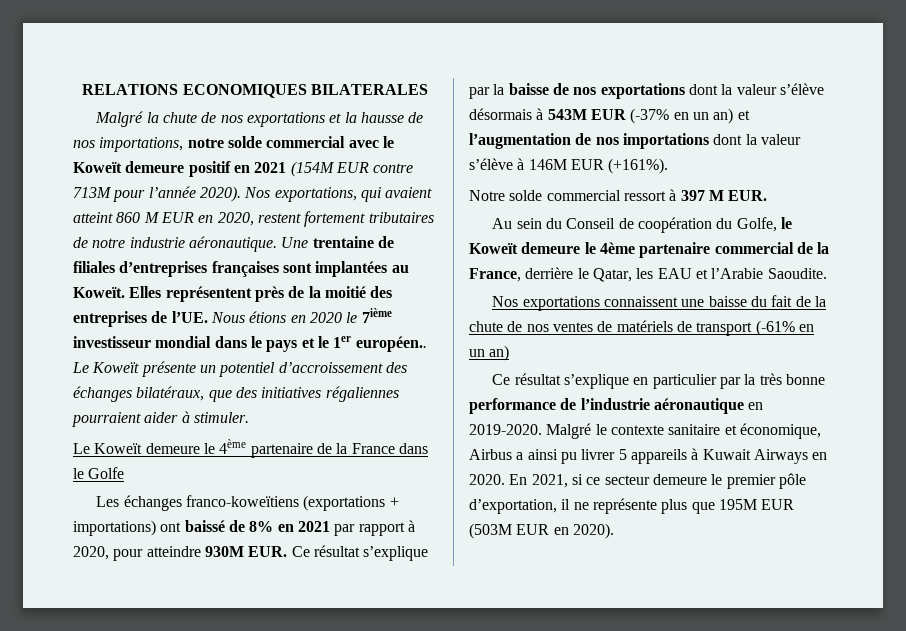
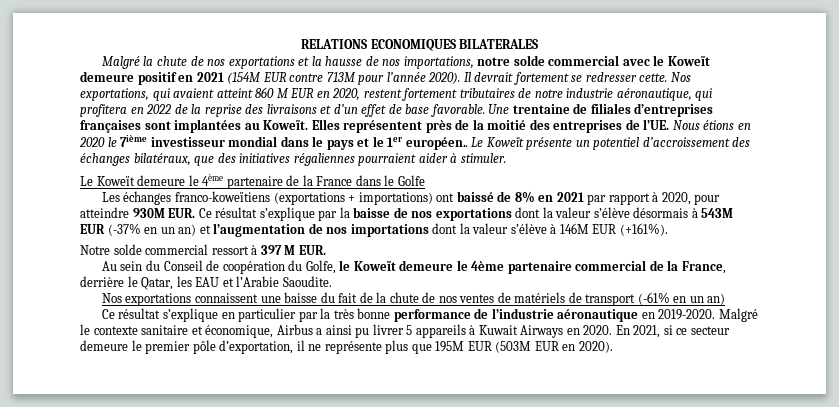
(241, 194) none -> [463,72,668,85] Il devrait fortement se redresser cette.
[188,236,277,252] aéronautique. -> [616,88,713,101] [80,104,485,117] aéronautique, qui profitera en 2022 de la reprise des livraisons et d’un effet de base favorable.

